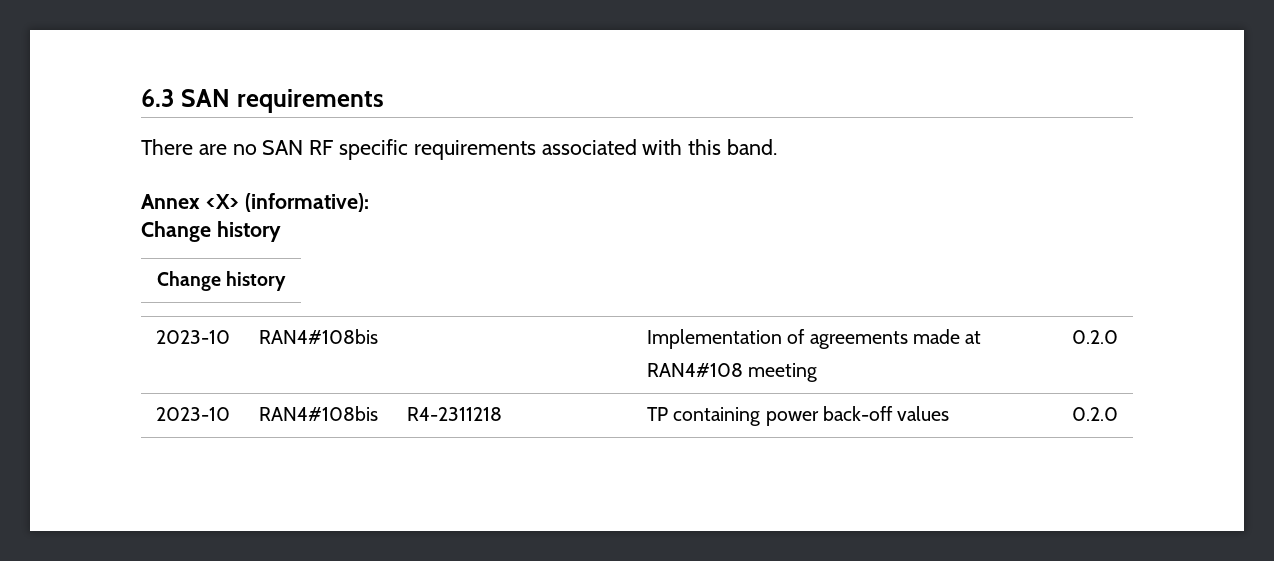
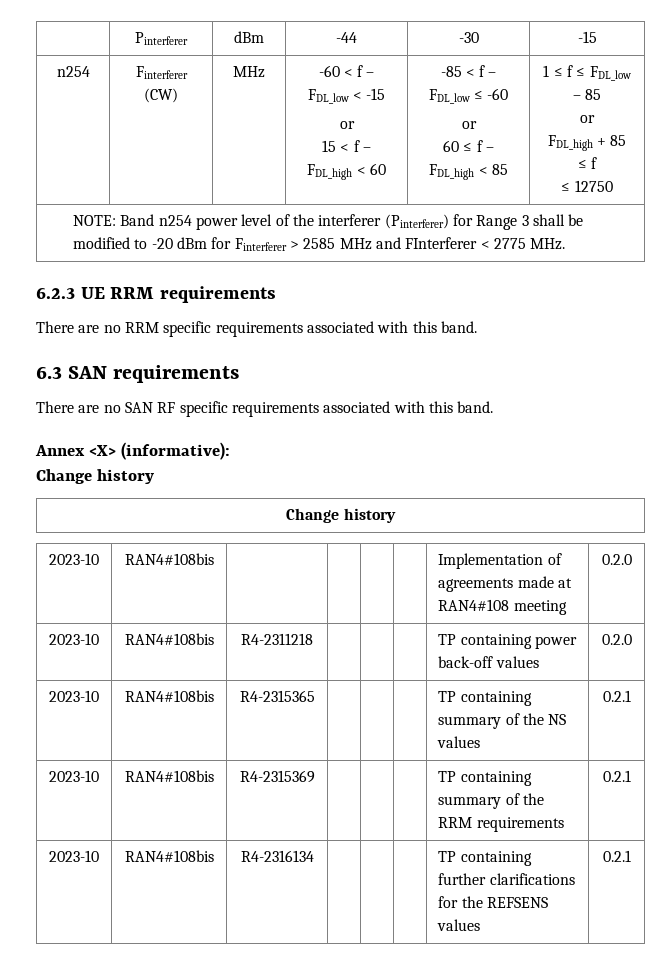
(141, 98) none -> [135,32,188,45] [234,31,264,43] [336,32,358,43] [458,32,479,43] [577,31,597,43] [56,66,90,77] [135,66,188,79] [144,88,178,103] [233,66,265,78] [318,65,375,77] [307,88,386,104] [339,121,355,129] [322,140,371,152] [307,163,386,180] [440,65,497,77] [428,88,509,104] [461,121,477,129] [443,140,494,152] [429,164,508,180] [543,65,631,81] [572,89,602,100] [580,115,595,123] [547,135,627,151] [577,157,598,169] [561,180,613,192] [73,214,584,230] [73,237,566,251] [36,286,276,303] [36,321,477,337] | Pinterferer | dBm | -44 | -30 | -15 // n254 | Finterferer (CW) | MHz | -60 < f – FDL_low < -15 // or // 15 < f – FDL_high < 60 | -85 < f – FDL_low ≤ -60 // or // 60 ≤ f – FDL_high < 85 | 1 ≤ f ≤ FDL_low – 85 // or // FDL_high + 85 ≤ f // ≤ 12750 // NOTE: Band n254 power level of the interferer (Pinterferer) for Range 3 shall be modified to -20 dBm for Finterferer > 2585 MHz and FInterferer < 2775 MHz. // 6.2.3 UE RRM requirements // There are no RRM specific requirements associated with this band. //
(1118, 414) none -> [49,690,99,702] [124,690,214,702] [239,690,315,702] [438,691,532,706] [438,713,567,729] [437,736,481,748] [602,690,631,702] [49,770,99,782] [124,770,214,782] [239,770,315,783] [438,771,532,786] [438,793,545,809] [438,817,564,832] [602,770,631,782] [49,850,99,862] [124,850,214,862] [240,850,314,862] [438,851,532,866] [438,873,575,885] [438,896,549,908] [437,919,481,931] [602,850,631,862] // 2023-10 | RAN4#108bis | R4-2315365 | | | | TP containing summary of the NS values | 0.2.1 // 2023-10 | RAN4#108bis | R4-2315369 | | | | TP containing summary of the RRM requirements | 0.2.1 // 2023-10 | RAN4#108bis | R4-2316134 | | | | TP containing further clarifications for the REFSENS values | 0.2.1

